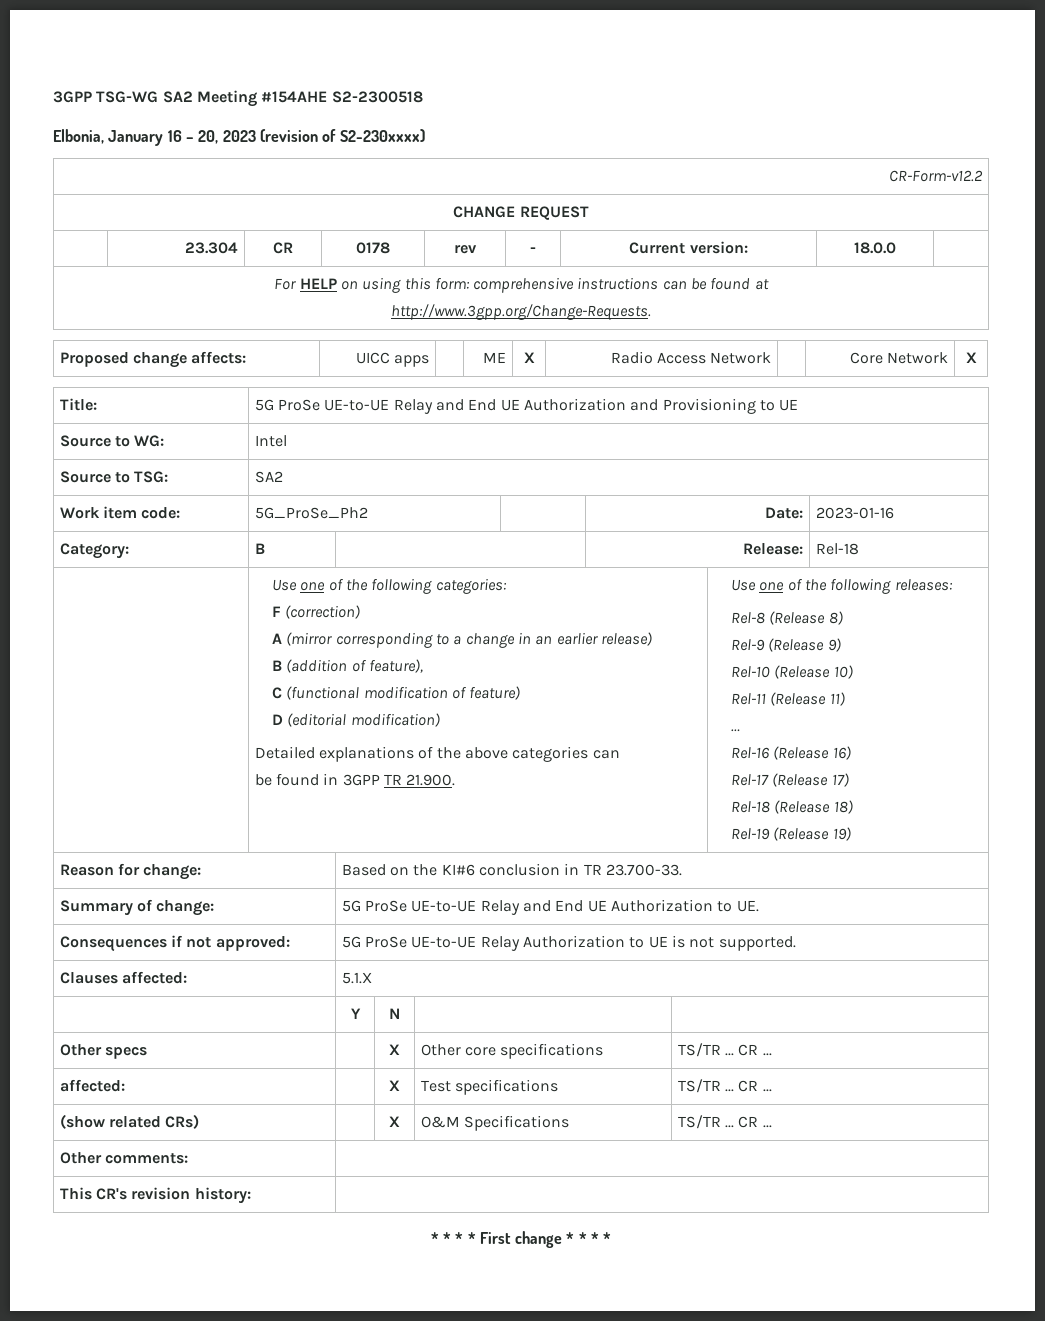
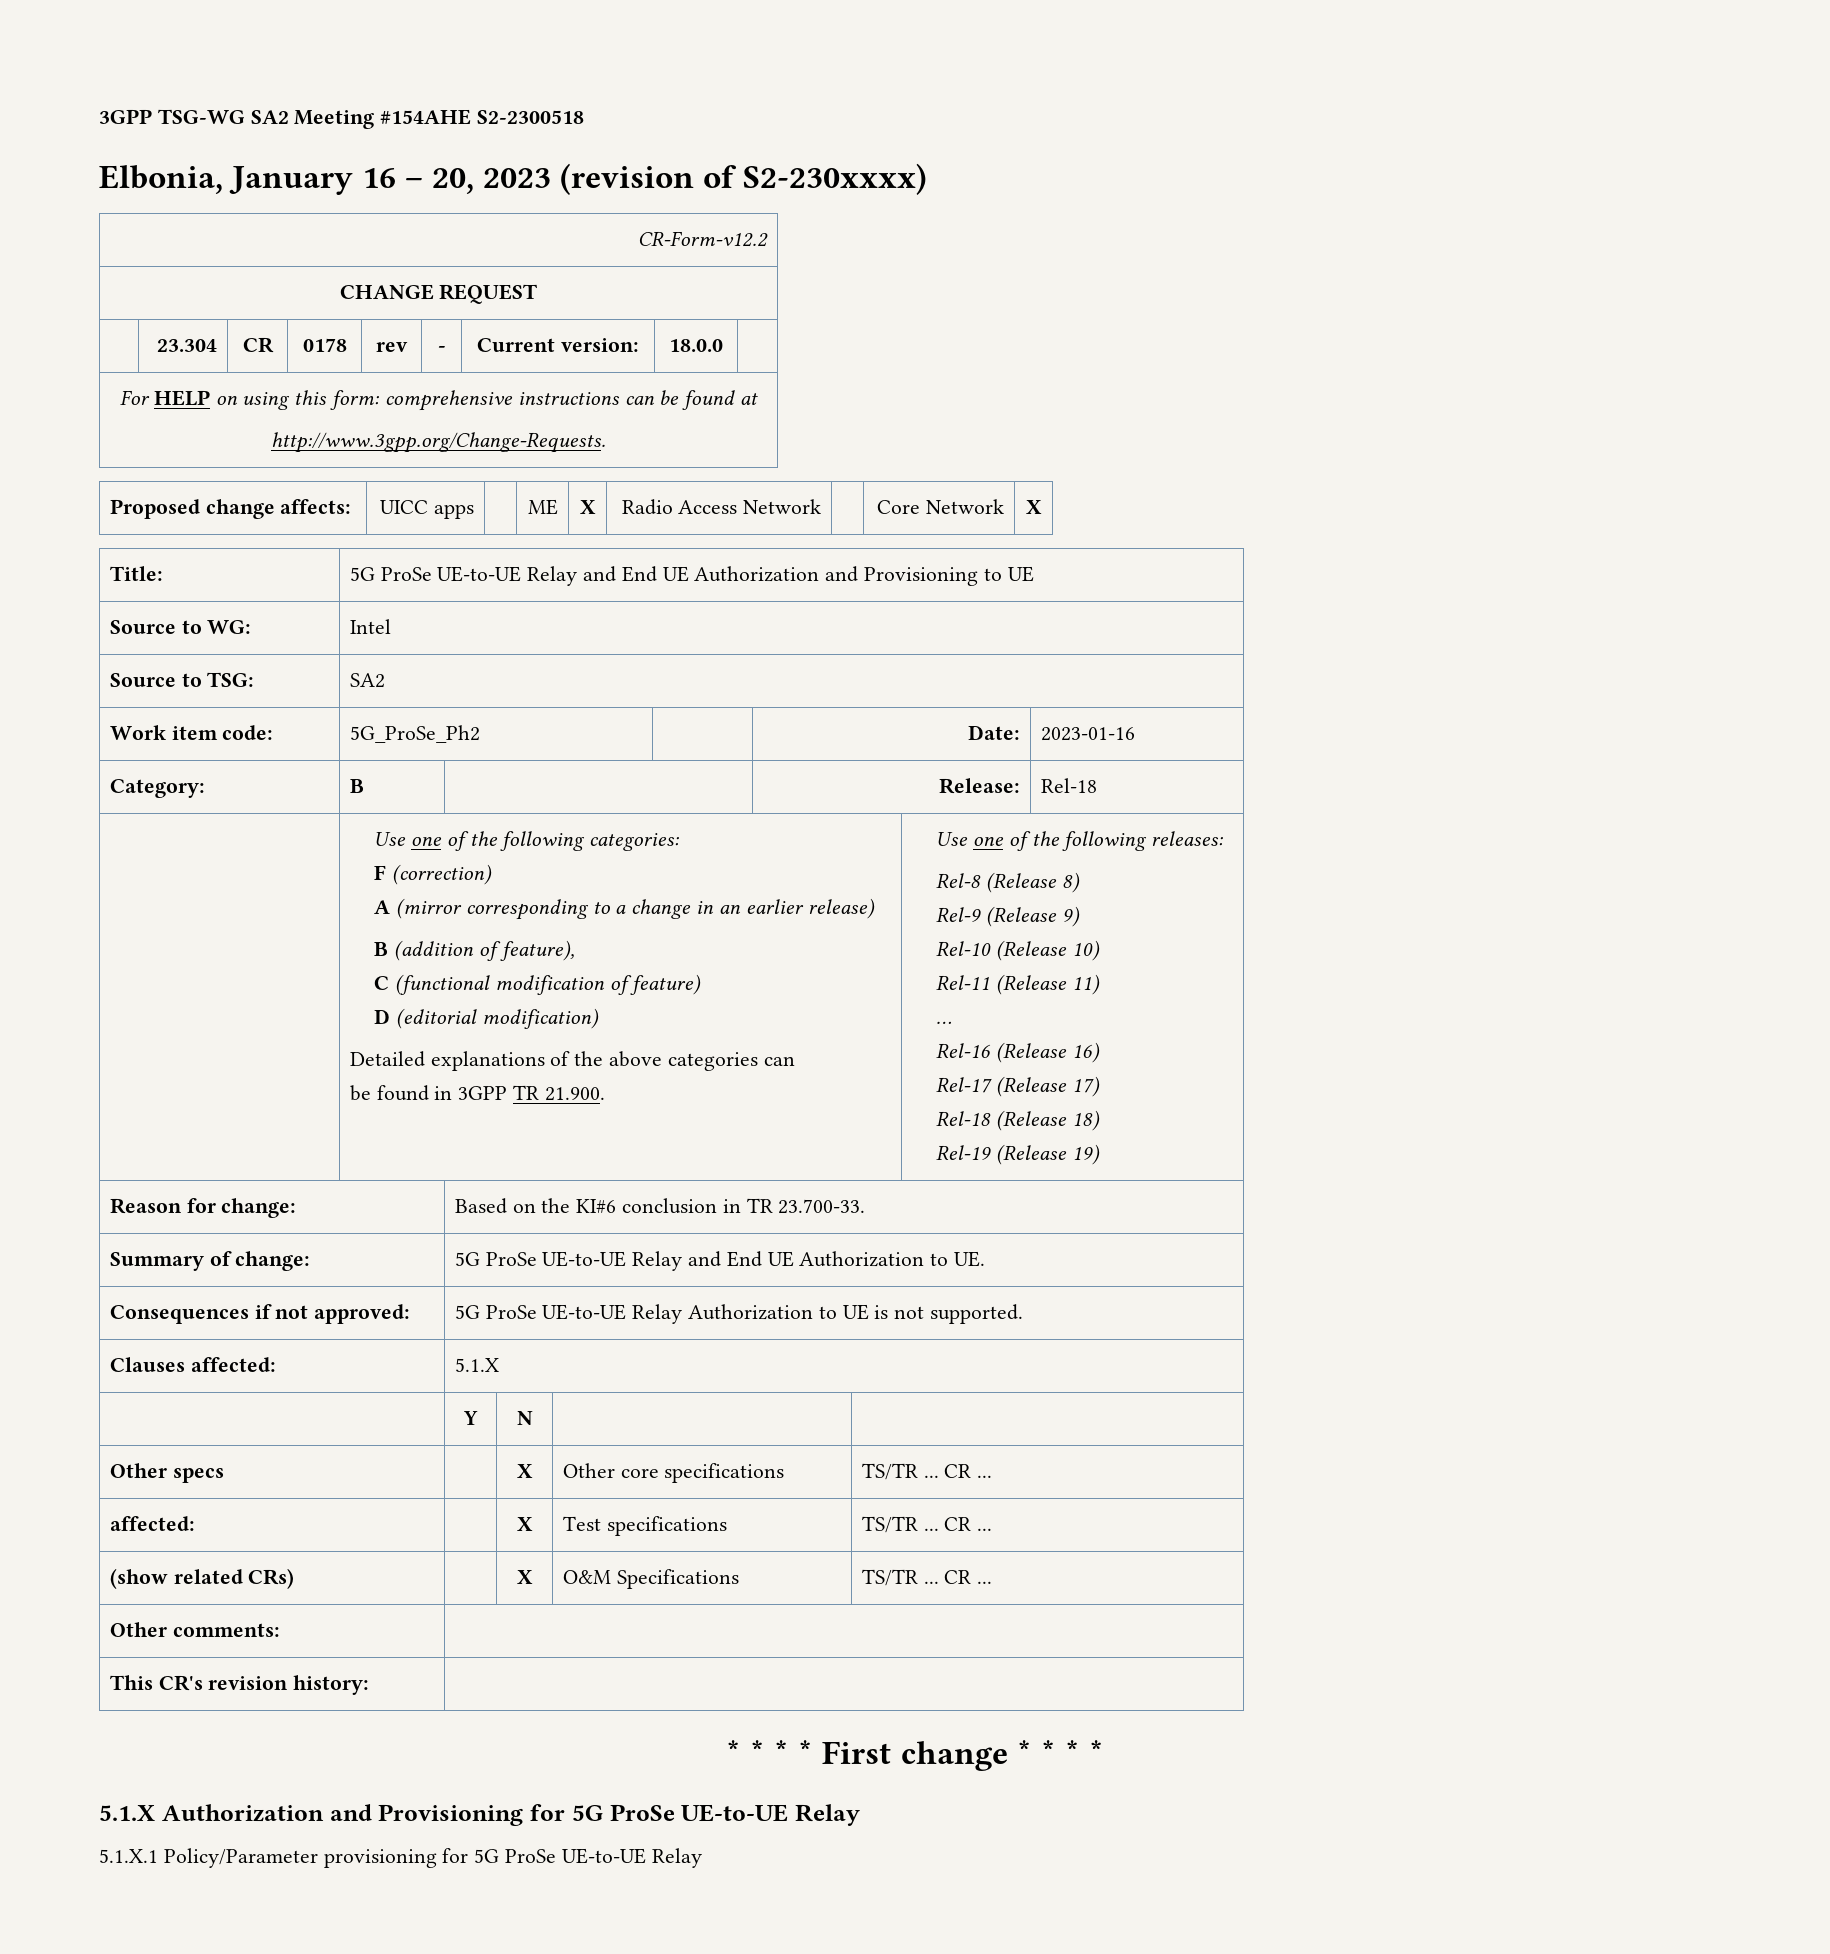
(612, 1238) none -> [99,1804,860,1826] [99,1848,702,1868] // 5.1.X Authorization and Provisioning for 5G ProSe UE-to-UE Relay // 5.1.X.1 Policy/Parameter provisioning for 5G ProSe UE-to-UE Relay

